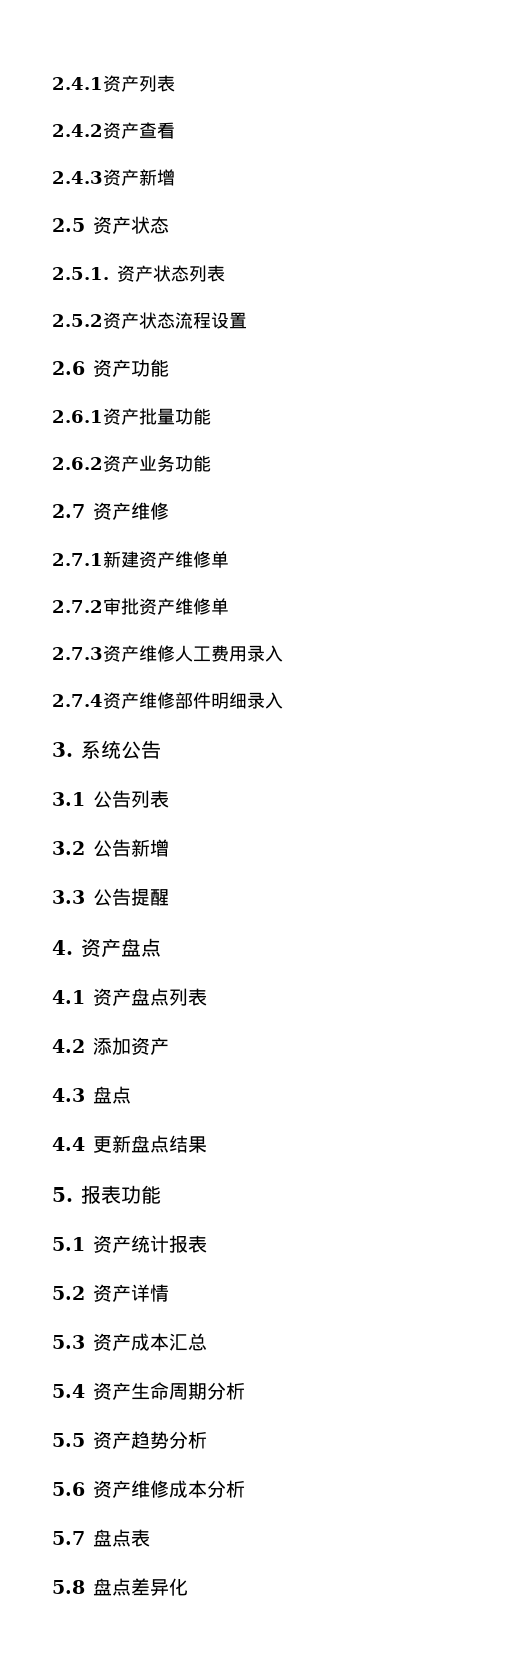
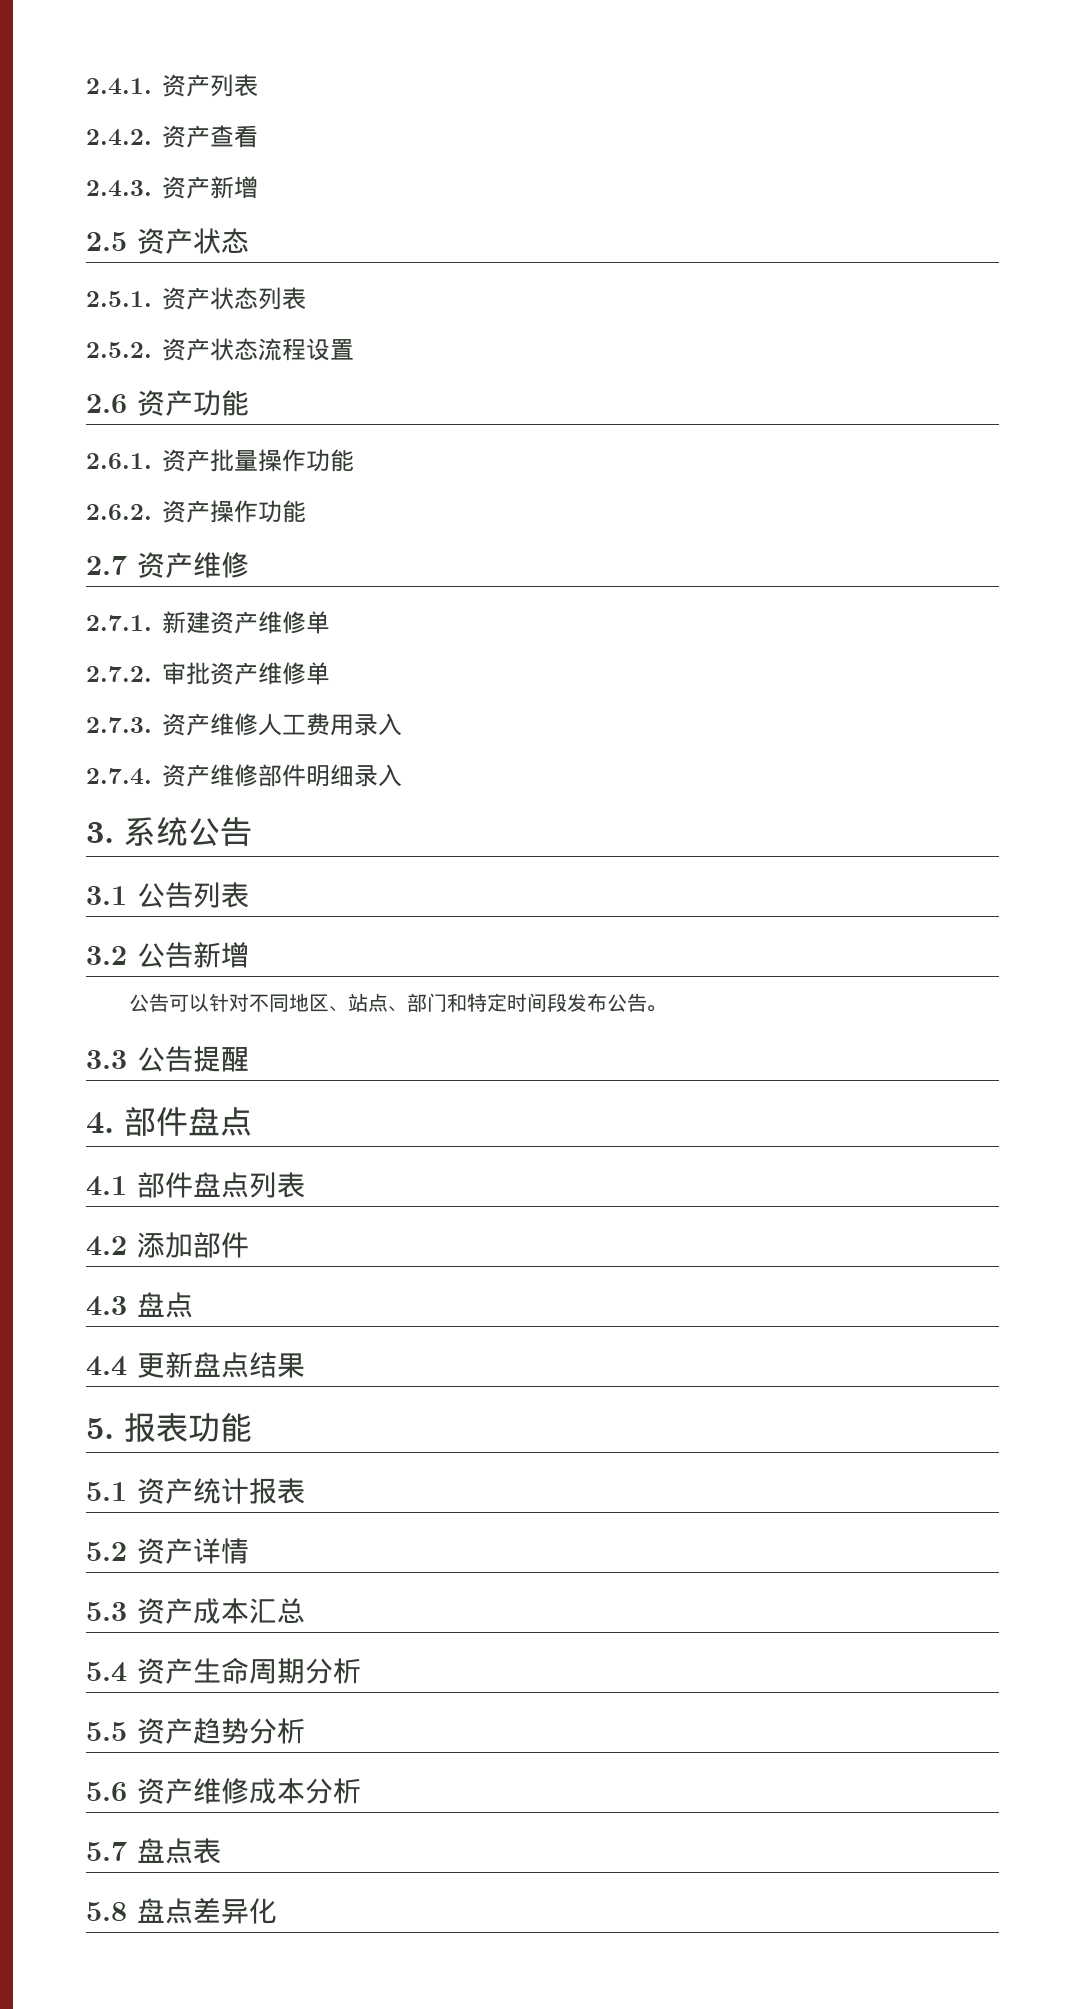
[52,77,103,90] 2.4.1 -> [86,78,152,95] 2.4.1.
[52,124,103,137] 2.4.2 -> [86,129,152,146] 2.4.2.
[52,171,103,184] 2.4.3 -> [86,180,152,197] 2.4.3.
[52,314,103,327] 2.5.2 -> [86,342,152,358] 2.5.2.
[52,410,103,423] 2.6.1 -> [86,453,152,469] 2.6.1.
[175,408,211,425] [52,455,175,472] 功能 // 2.6.2资产业务 -> [258,449,354,472] [86,500,258,523] 操作功能 // 2.6.2.资产操作
[52,553,103,566] 2.7.1 -> [86,615,152,631] 2.7.1.
[52,600,103,613] 2.7.2 -> [86,666,152,682] 2.7.2.
[52,647,103,660] 2.7.3 -> [86,717,152,733] 2.7.3.
[52,694,103,707] 2.7.4 -> [86,768,152,785] 2.7.4.
(169, 848) none -> [128,993,666,1012] // 公告可以针对不同地区、站点、部门和特定时间段发布公告。
[81,938,121,958] 资产 -> [124,1107,188,1136] 部件
[93,988,131,1006] 资产 -> [137,1172,193,1198] 部件
[131,1037,169,1055] 资产 -> [193,1232,249,1258] 部件

